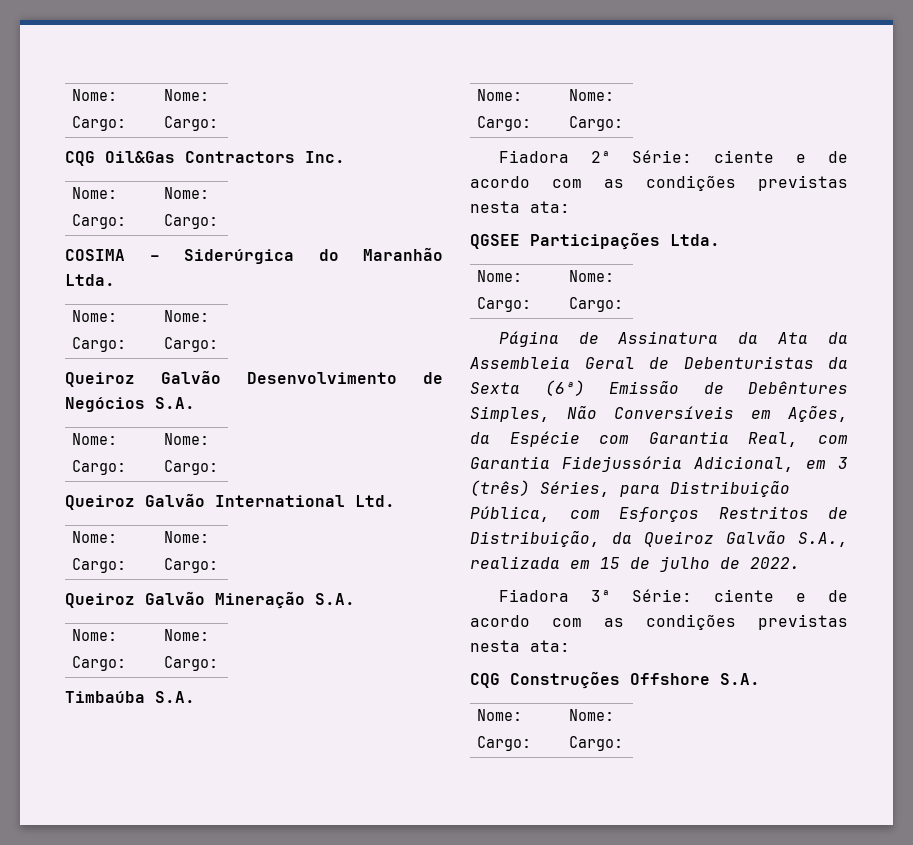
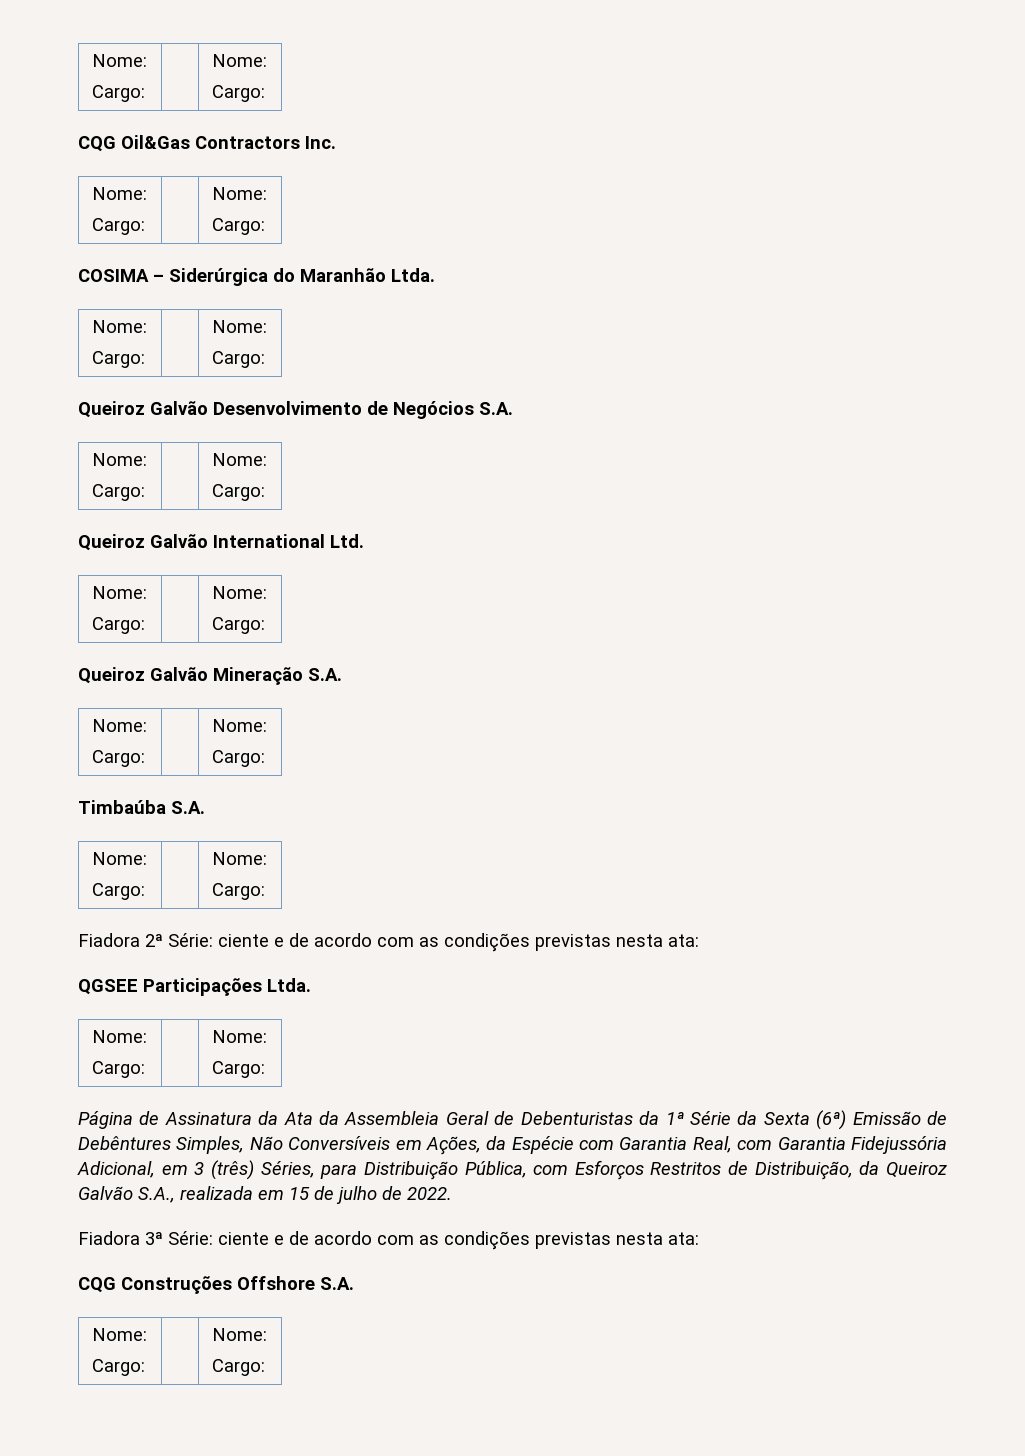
(848, 363) none -> [665,1111,758,1125] 1ª Série da

